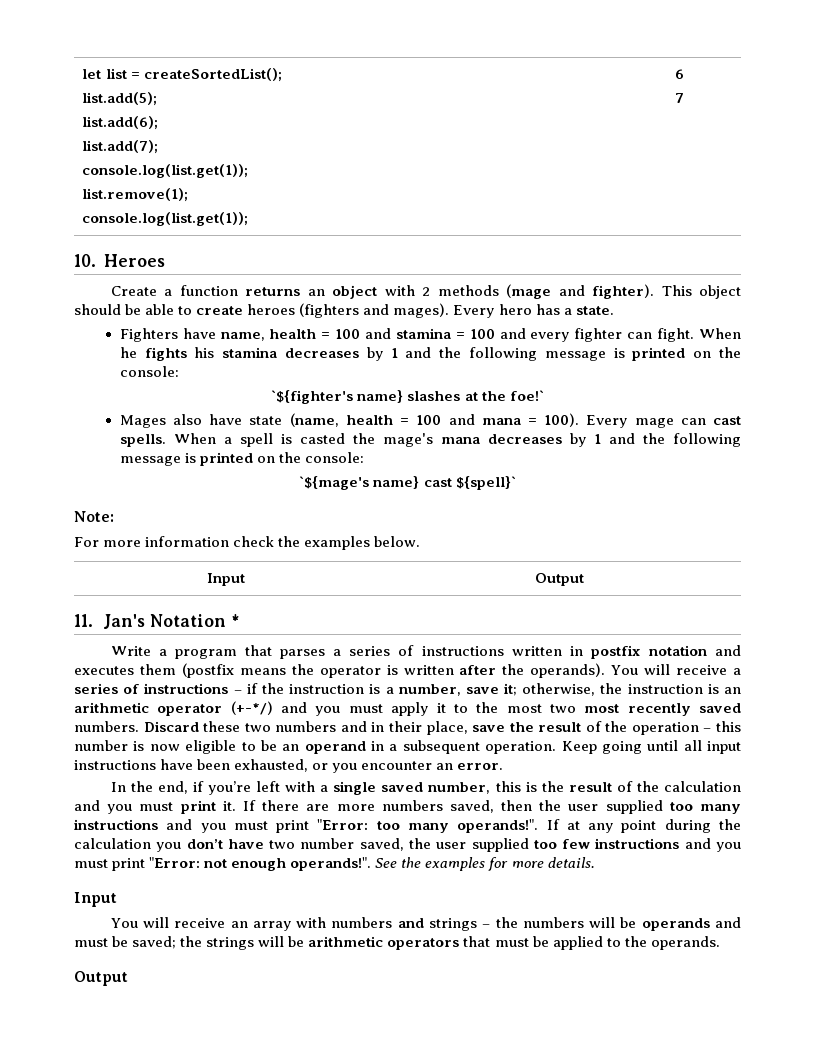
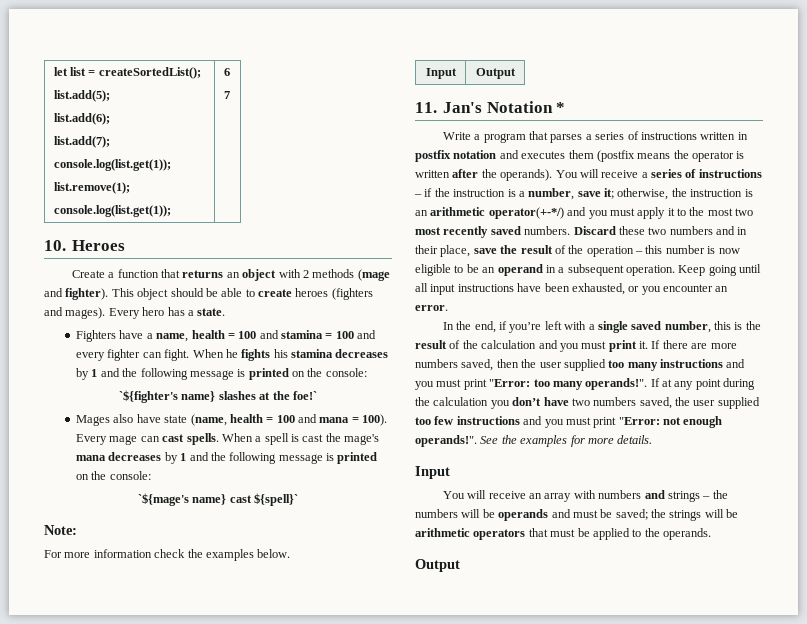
(238, 290) none -> [161,269,181,278] that
(216, 333) none -> [146,333,153,339] a
[299,433,345,444] casted -> [302,434,324,442] cast
[157,701,273,716] operator (+-*/) -> [488,207,564,219] operator(+-*/)
[300,838,355,849] number -> [593,397,637,406] numbers

